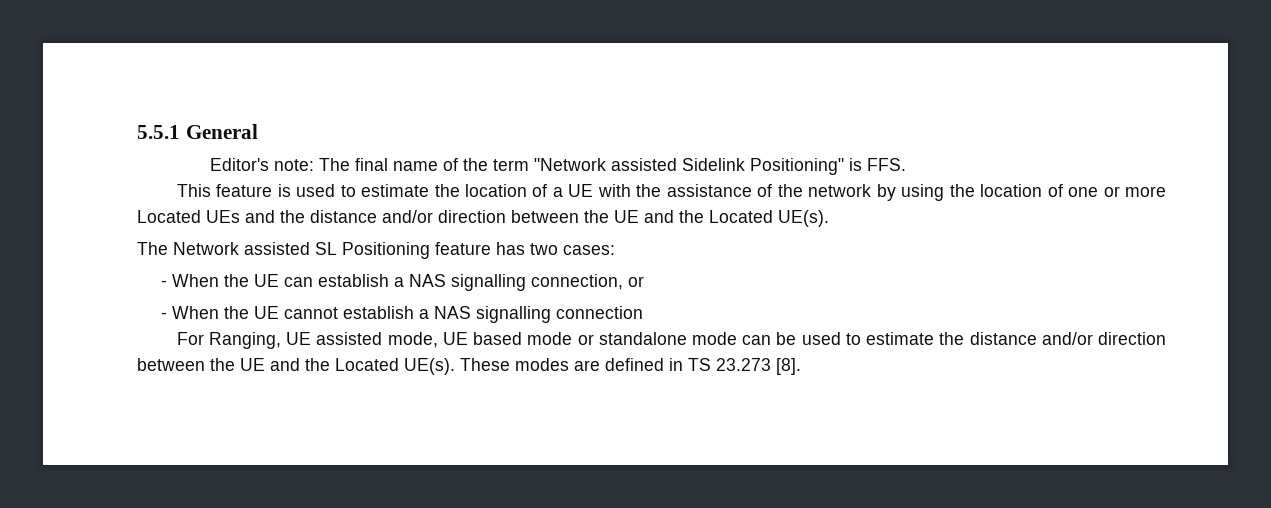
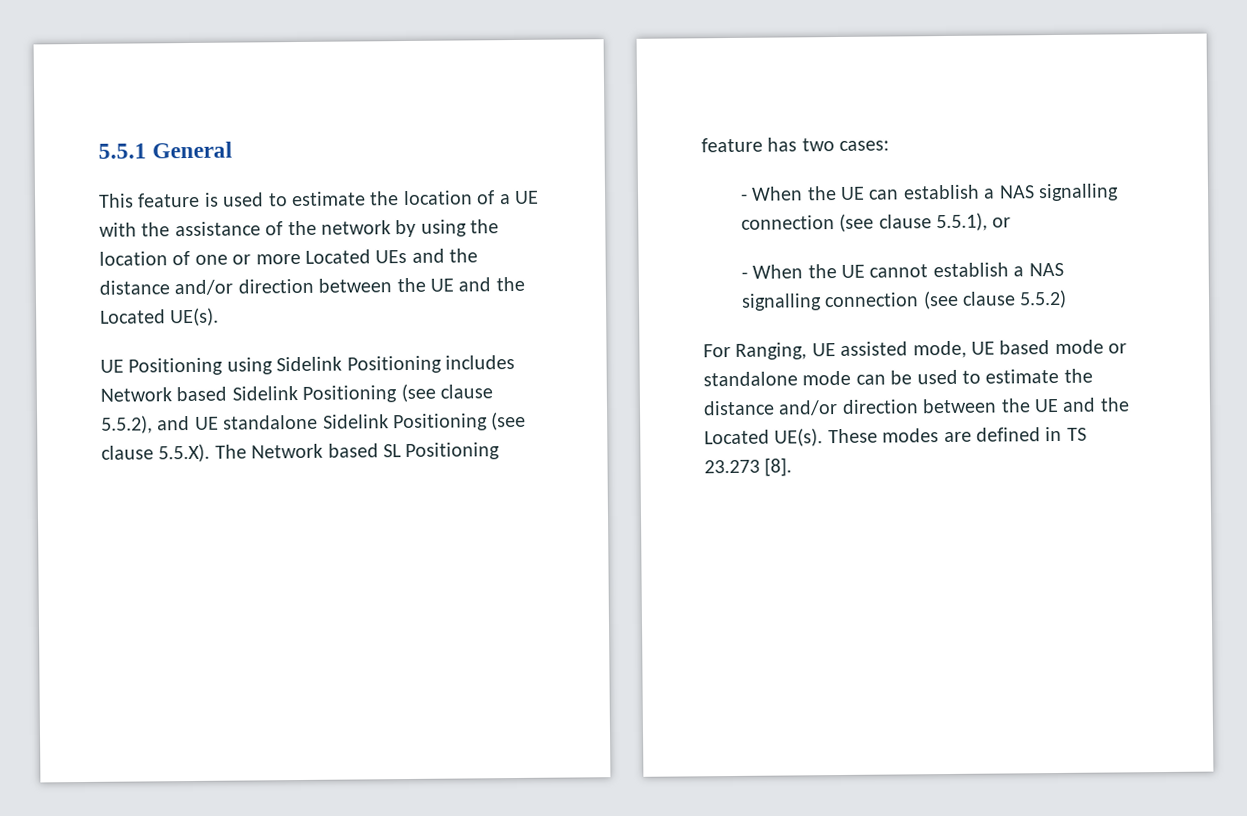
[209,158,906,175] // Editor's note: The final name of the term "Network assisted Sidelink Positioning" is FFS. -> (233, 150) none
(829, 218) none -> [100,355,515,376] [100,383,493,403] [101,411,527,434] [101,443,211,463] UE Positioning using Sidelink Positioning includes Network based Sidelink Positioning (see clause 5.5.2), and UE standalone Sidelink Positioning (see clause 5.5.X).
[244,242,310,255] assisted -> [327,443,379,458] based
[531,274,624,290] connection, -> [740,212,988,232] connection (see clause 5.5.1),
(644, 312) none -> [922,289,1068,310] (see clause 5.5.2)

